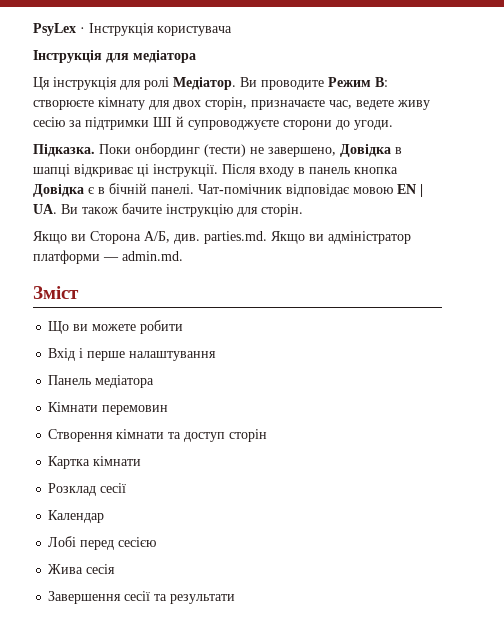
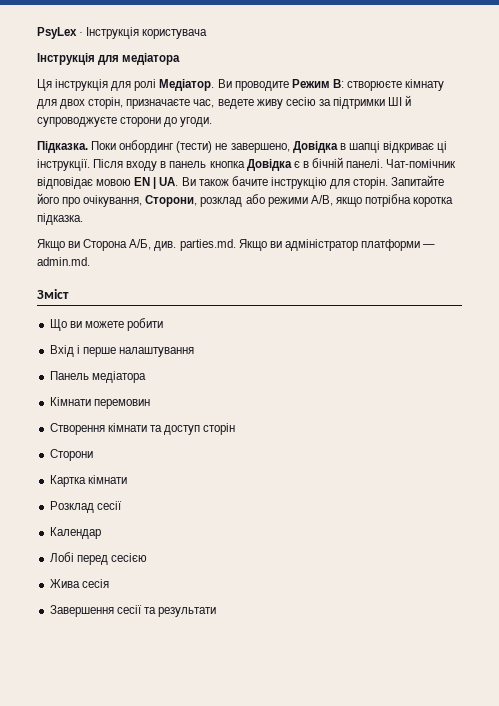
(303, 210) none -> [391,175,445,186] [37,193,454,207] [37,213,83,225] Запитайте його про очікування, Сторони, розклад або режими A/B, якщо потрібна коротка підказка.
(268, 435) none -> [49,449,93,461] // Сторони

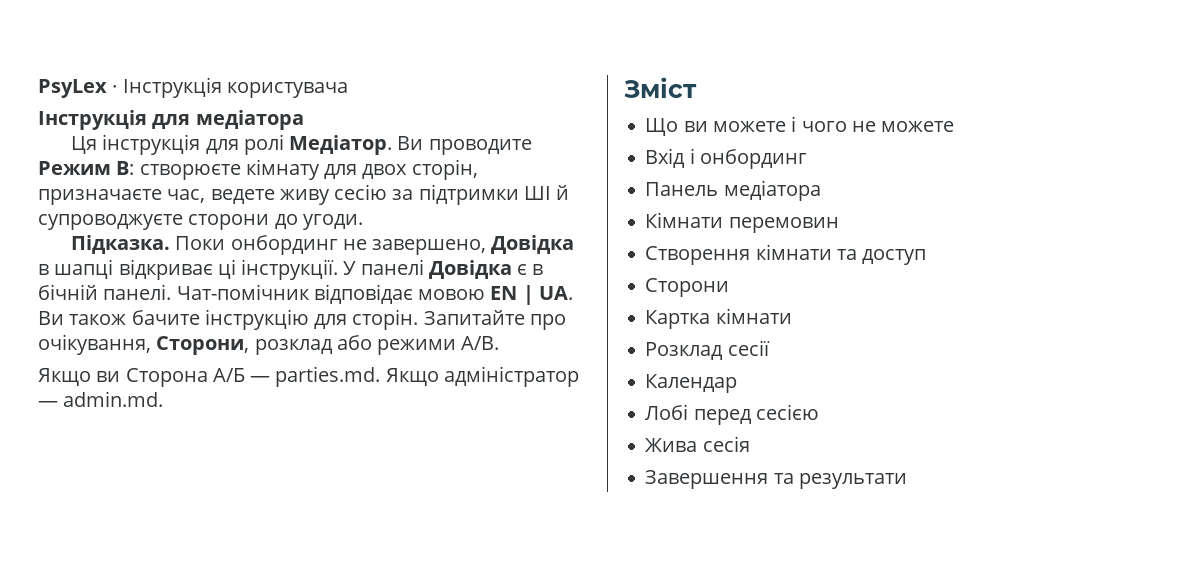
[176,141,213,153] (тести) -> (338, 245) none
[93,159,245,171] Після входу в панель кнопка -> [343,259,424,275] У панелі
[37,193,59,204] його -> (525, 317) none
[310,194,454,207] [37,213,83,225] [37,239,420,251] A/B, якщо потрібна коротка підказка. // Якщо ви Сторона А/Б, див. parties.md. Якщо ви адміністратор платформи -> [461,336,500,350] [38,366,579,387] A/B. // Якщо ви Сторона А/Б — parties.md. Якщо адміністратор
[126,318,163,331] робити -> [791,116,955,132] і чого не можете
[82,347,194,357] перше налаштування -> [699,149,807,169] онбординг
[203,423,236,435] сторін -> (927, 257) none
[116,605,142,614] сесії -> (769, 479) none

